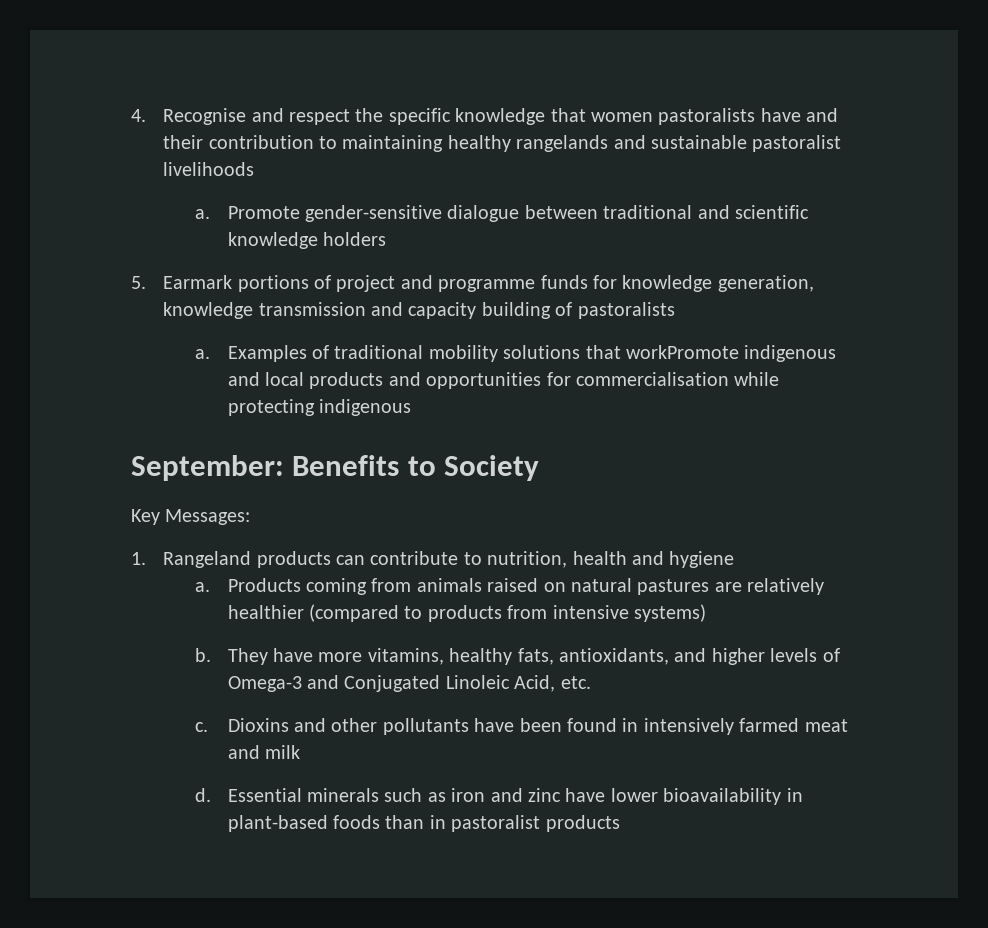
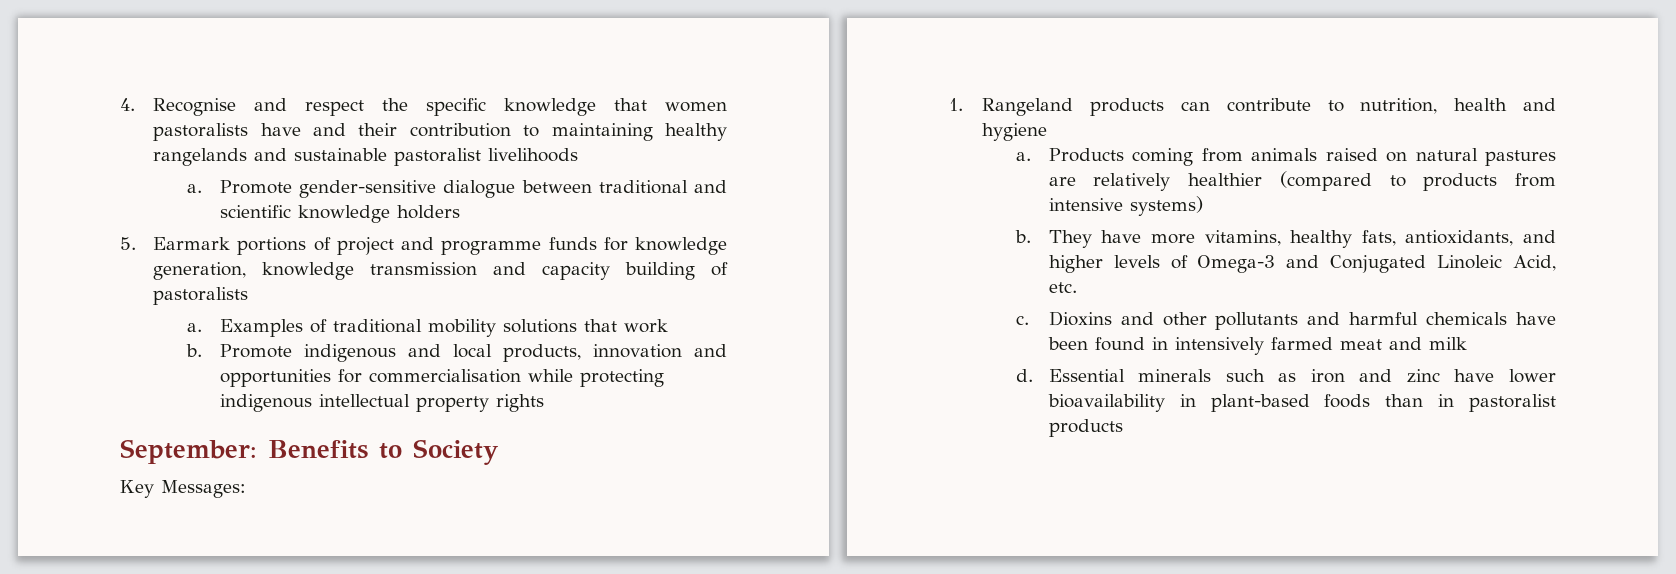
[626,345,740,359] workPromote -> [623,319,668,333] [185,344,292,358] work // b. Promote
[309,372,384,389] products -> [502,344,682,362] products, innovation
(412, 407) none -> [318,394,544,412] intellectual property rights
(469, 726) none -> [1307,312,1508,325] and harmful chemicals

